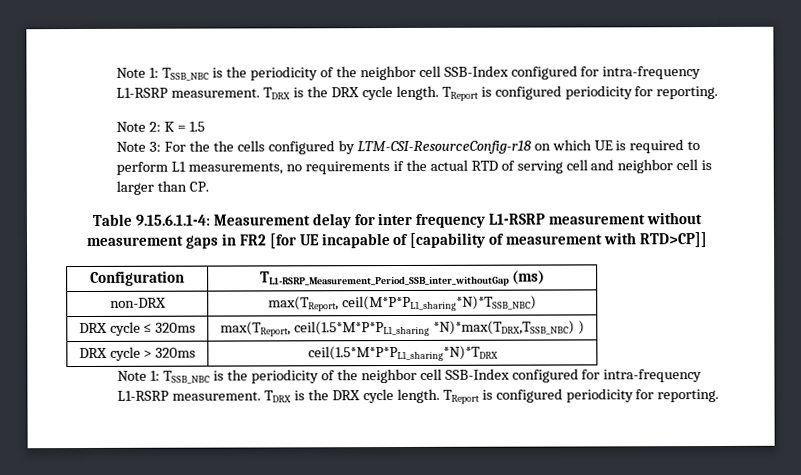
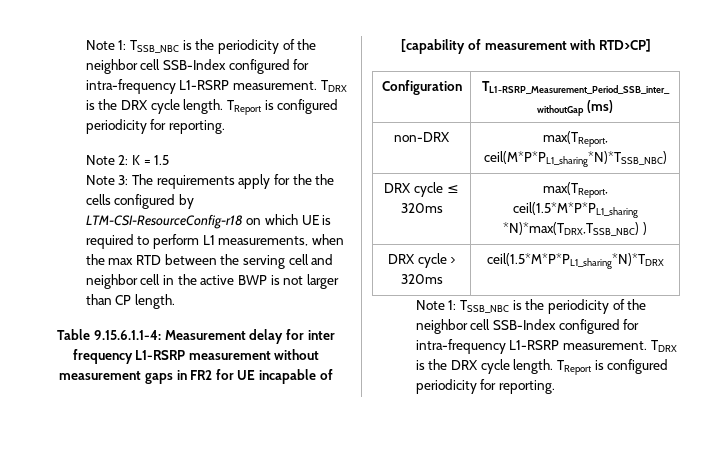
[164,141,187,152] For -> [132,174,291,189] The requirements apply for
[286,159,515,175] no requirements if the actual RTD of -> [312,234,345,245] [85,254,240,265] when the max RTD between the
[701,160,713,171] [116,180,210,195] is larger than CP. -> [163,274,339,289] [85,294,176,309] in the active BWP is not larger than CP length.
[268,233,297,249] [for -> [215,369,234,380] for
[638,232,708,248] RTD>CP]] -> [598,39,651,52] RTD>CP]

